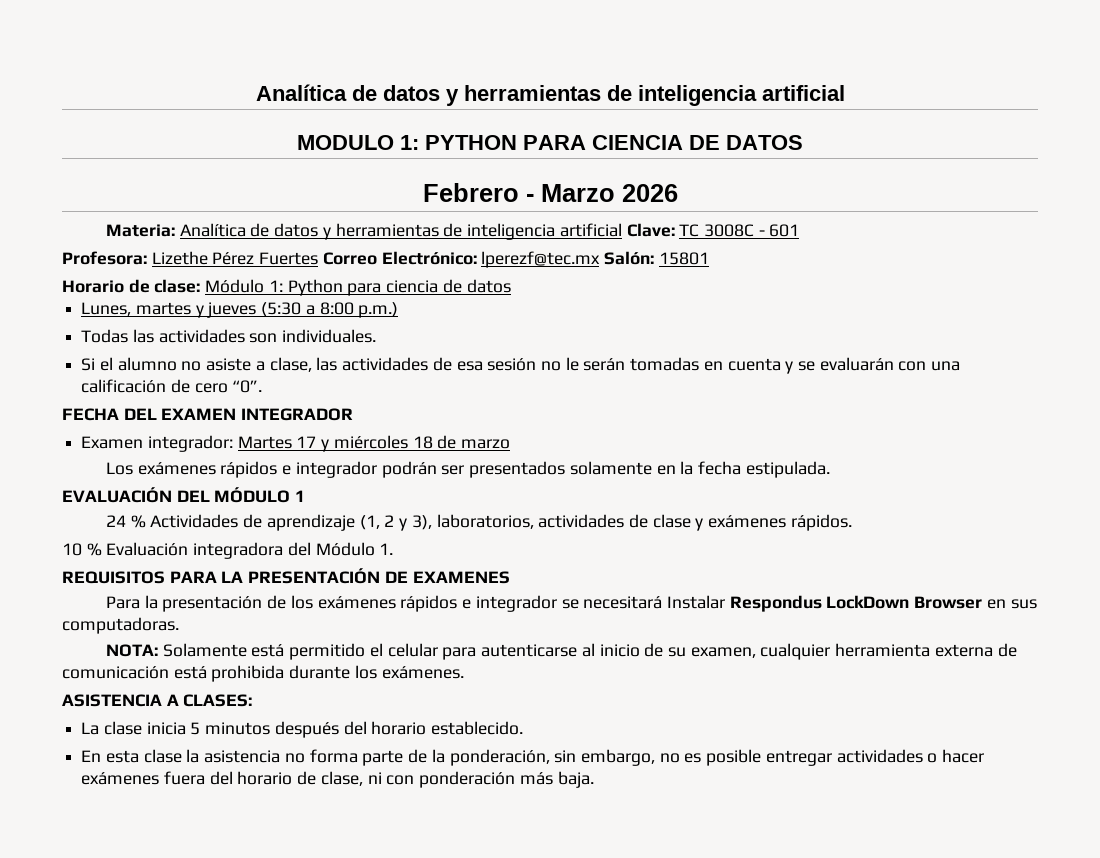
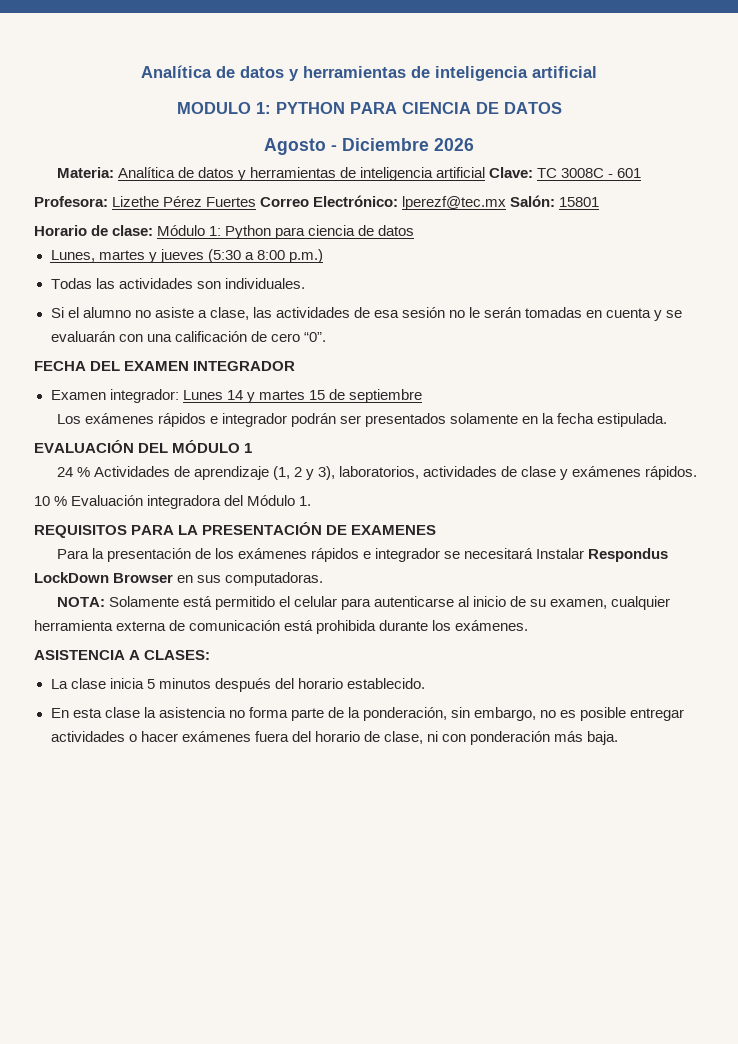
[422,183,615,202] Febrero - Marzo -> [264,138,429,155] Agosto - Diciembre
[237,435,511,452] Martes 17 y miércoles 18 de marzo -> [182,389,422,403] Lunes 14 y martes 15 de septiembre

